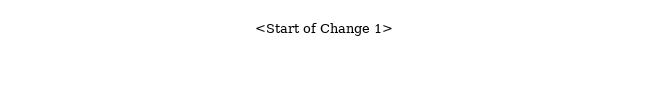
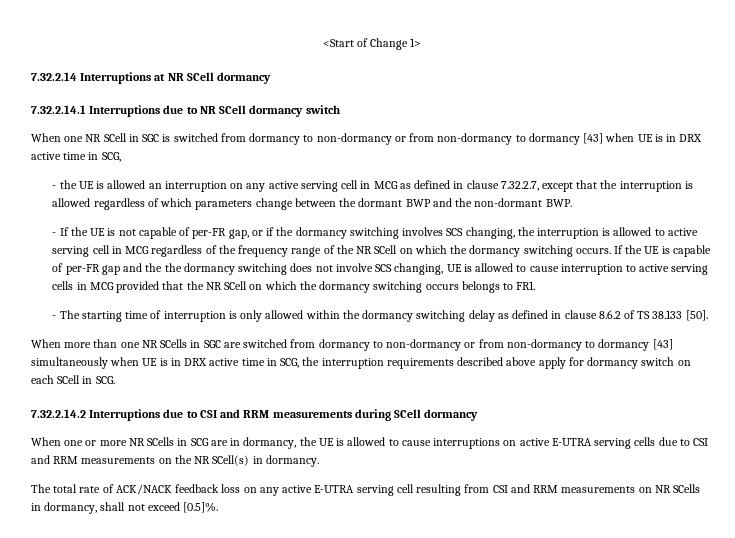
(393, 28) none -> [31,72,272,84] [31,105,340,117] [31,133,703,145] [31,152,121,162] [52,180,693,192] [52,198,572,210] [52,227,698,239] [52,245,711,257] [52,263,709,275] [52,281,536,293] [52,310,708,322] [31,339,673,351] [31,357,691,369] [31,375,115,384] [31,409,479,421] [31,437,709,449] [31,455,319,467] [31,484,701,496] [31,502,219,514] // 7.32.2.14 Interruptions at NR SCell dormancy // 7.32.2.14.1 Interruptions due to NR SCell dormancy switch // When one NR SCell in SGC is switched from dormancy to non-dormancy or from non-dormancy to dormancy [43] when UE is in DRX active time in SCG, // - the UE is allowed an interruption on any active serving cell in MCG as defined in clause 7.32.2.7, except that the interruption is allowed regardless of which parameters change between the dormant BWP and the non-dormant BWP. // - If the UE is not capable of per-FR gap, or if the dormancy switching involves SCS changing, the interruption is allowed to active serving cell in MCG regardless of the frequency range of the NR SCell on which the dormancy switching occurs. If the UE is capable of per-FR gap and the the dormancy switching does not involve SCS changing, UE is allowed to cause interruption to active serving cells in MCG provided that the NR SCell on which the dormancy switching occurs belongs to FR1. // - The starting time of interruption is only allowed within the dormancy switching delay as defined in clause 8.6.2 of TS 38.133 [50]. // When more than one NR SCells in SGC are switched from dormancy to non-dormancy or from non-dormancy to dormancy [43] simultaneously when UE is in DRX active time in SCG, the interruption requirements described above apply for dormancy switch on each SCell in SCG. // 7.32.2.14.2 Interruptions due to CSI and RRM measurements during SCell dormancy // When one or more NR SCells in SCG are in dormancy, the UE is allowed to cause interruptions on active E-UTRA serving cells due to CSI and RRM measurements on the NR SCell(s) in dormancy. // The total rate of ACK/NACK feedback loss on any active E-UTRA serving cell resulting from CSI and RRM measurements on NR SCells in dormancy, shall not exceed [0.5]%.

